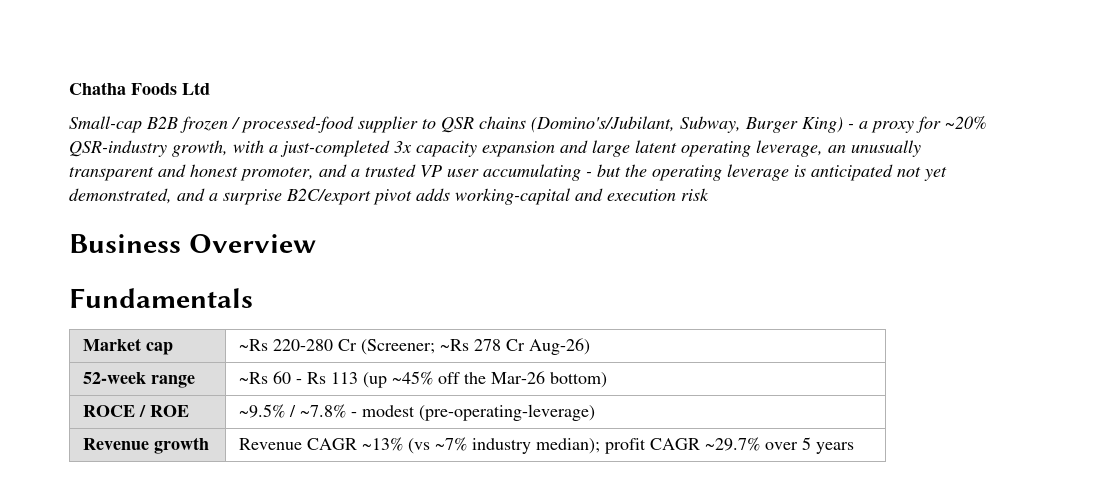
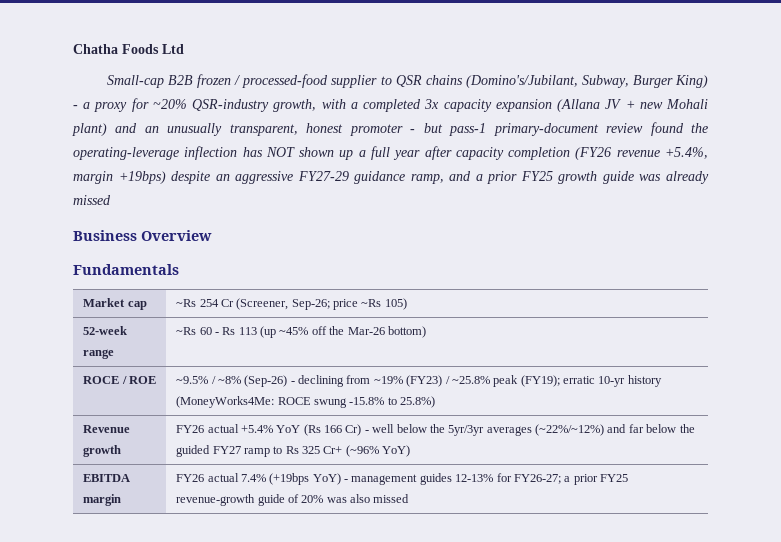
[280,140,390,157] just-completed -> [363,99,422,112] completed
[560,140,921,157] [69,164,947,181] [69,188,709,205] and large latent operating leverage, an unusually transparent and honest promoter, and a trusted VP user accumulating - but the operating leverage is anticipated not yet demonstrated, and a surprise B2C/export pivot adds working-capital and execution risk -> [557,99,709,112] [72,122,708,136] [73,146,708,160] [73,171,709,184] [73,195,111,205] (Allana JV + new Mohali plant) and an unusually transparent, honest promoter - but pass-1 primary-document review found the operating-leverage inflection has NOT shown up a full year after capacity completion (FY26 revenue +5.4%, margin +19bps) despite an aggressive FY27-29 guidance ramp, and a prior FY25 growth guide was already missed
[273,338,591,355] 220-280 Cr (Screener; ~Rs 278 Cr Aug-26) -> [199,298,407,310] 254 Cr (Screener, Sep-26; price ~Rs 105)
[300,404,596,421] [83,437,210,454] [239,437,855,454] ~7.8% - modest (pre-operating-leverage) // Revenue growth | Revenue CAGR ~13% (vs ~7% industry median); profit CAGR ~29.7% over 5 years -> [217,375,662,387] [176,396,436,408] [83,425,131,433] [83,445,122,457] [176,424,695,436] [176,445,411,457] [83,474,131,482] [83,494,122,506] [176,473,629,485] [176,494,410,506] ~8% (Sep-26) - declining from ~19% (FY23) / ~25.8% peak (FY19); erratic 10-yr history (MoneyWorks4Me: ROCE swung -15.8% to 25.8%) // Revenue growth | FY26 actual +5.4% YoY (Rs 166 Cr) - well below the 5yr/3yr averages (~22%/~12%) and far below the guided FY27 ramp to Rs 325 Cr+ (~96% YoY) // EBITDA margin | FY26 actual 7.4% (+19bps YoY) - management guides 12-13% for FY26-27; a prior FY25 revenue-growth guide of 20% was also missed

